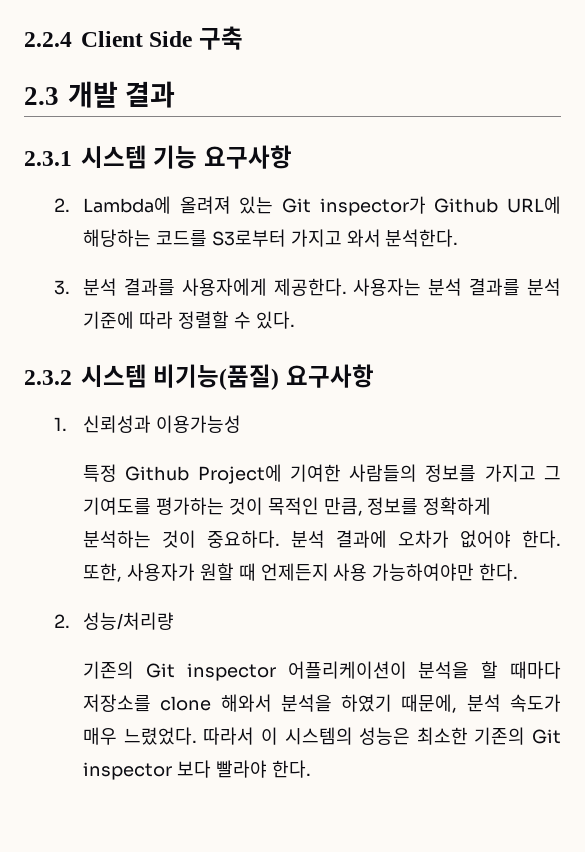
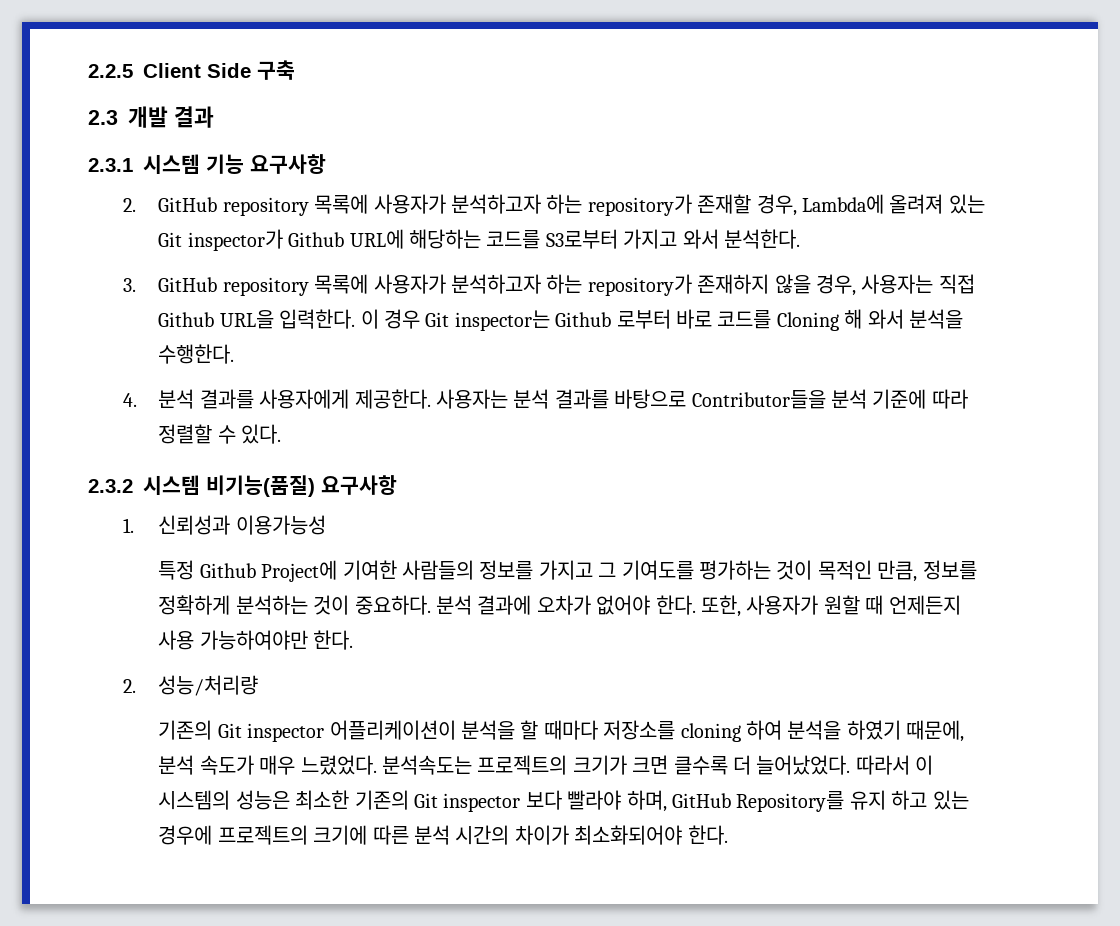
[24,32,72,47] 2.2.4 -> [88,64,133,78] 2.2.5
(70, 205) none -> [158,194,797,216] GitHub repository 목록에 사용자가 분석하고자 하는 repository가 존재할 경우,
(70, 287) none -> [158,274,975,296] [158,309,964,331] [158,344,235,364] [123,393,138,407] GitHub repository 목록에 사용자가 분석하고자 하는 repository가 존재하지 않을 경우, 사용자는 직접 Github URL을 입력한다. 이 경우 Git inspector는 Github 로부터 바로 코드를 Cloning 해 와서 분석을 수행한다. // 4.
(521, 287) none -> [614,389,826,409] 바탕으로 Contributor들을
[160,694,272,712] clone 해와서 -> [680,720,783,742] cloning 하여
(197, 736) none -> [382,755,851,775] 분석속도는 프로젝트의 크기가 크면 클수록 더 늘어났었다.
(267, 769) none -> [626,790,969,812] [158,825,683,845] 하며, GitHub Repository를 유지 하고 있는 경우에 프로젝트의 크기에 따른 분석 시간의 차이가 최소화되어야

